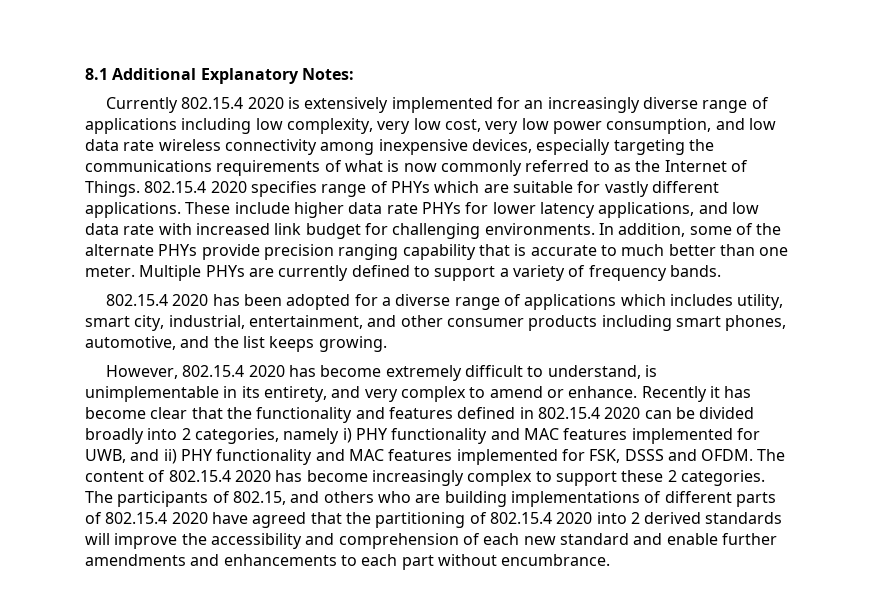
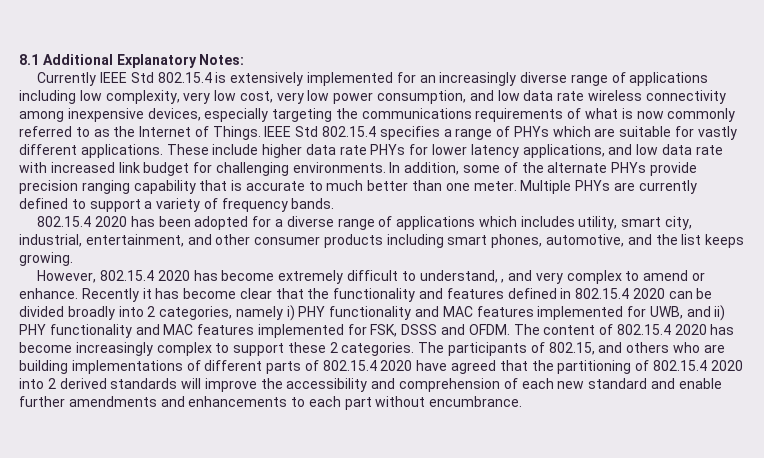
[181,97,284,109] 802.15.4 2020 -> [100,72,212,83] IEEE Std 802.15.4
[144,181,317,197] 802.15.4 2020 specifies -> [264,126,452,140] IEEE Std 802.15.4 specifies a
[644,365,657,377] [85,386,327,402] is unimplementable in its entirety, -> [501,279,505,283] ,

